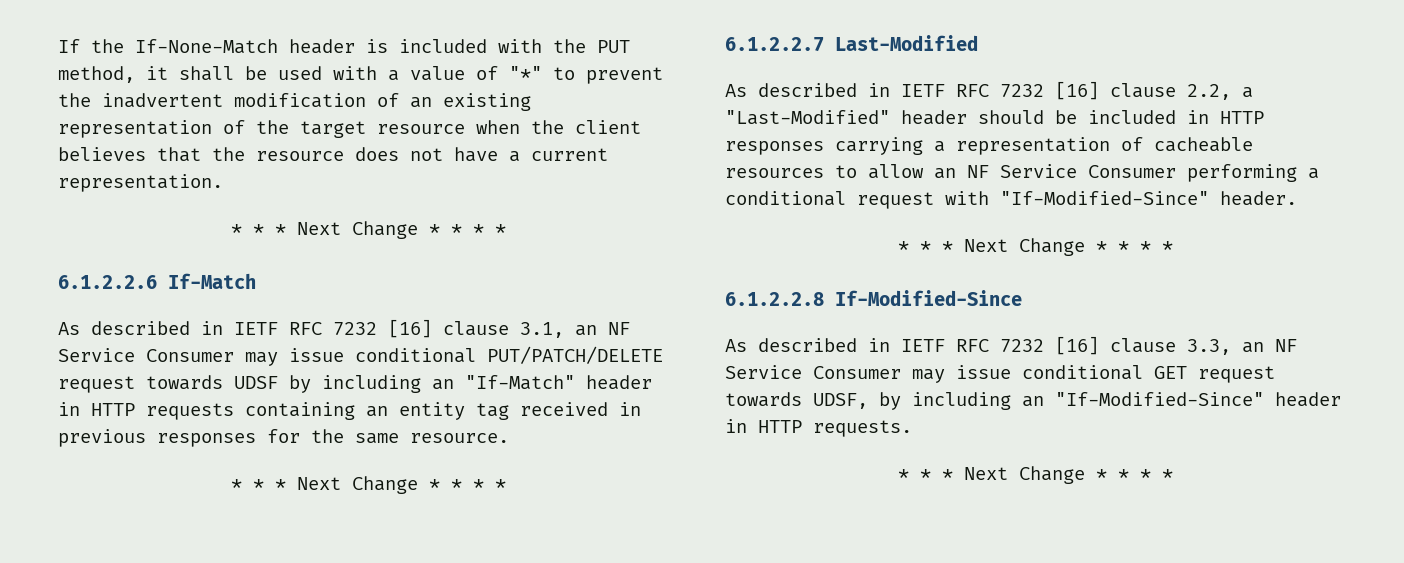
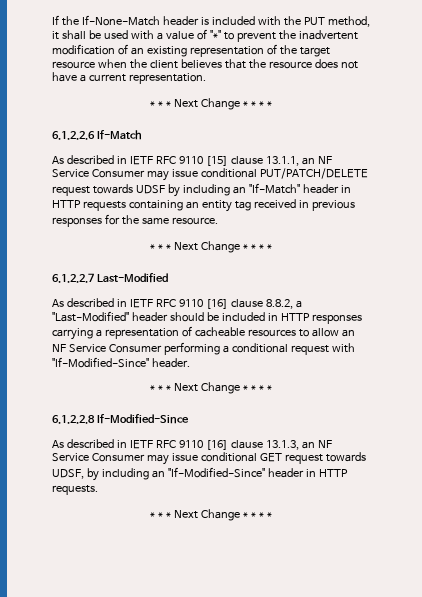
[333,319,564,338] 7232 [16] clause 3.1, -> [178,156,299,166] 9110 [15] clause 13.1.1,
[1000,81,1231,100] 7232 [16] clause 2.2, -> [178,299,293,309] 9110 [16] clause 8.8.2,
[1000,336,1231,355] 7232 [16] clause 3.3, -> [178,440,299,450] 9110 [16] clause 13.1.3,

